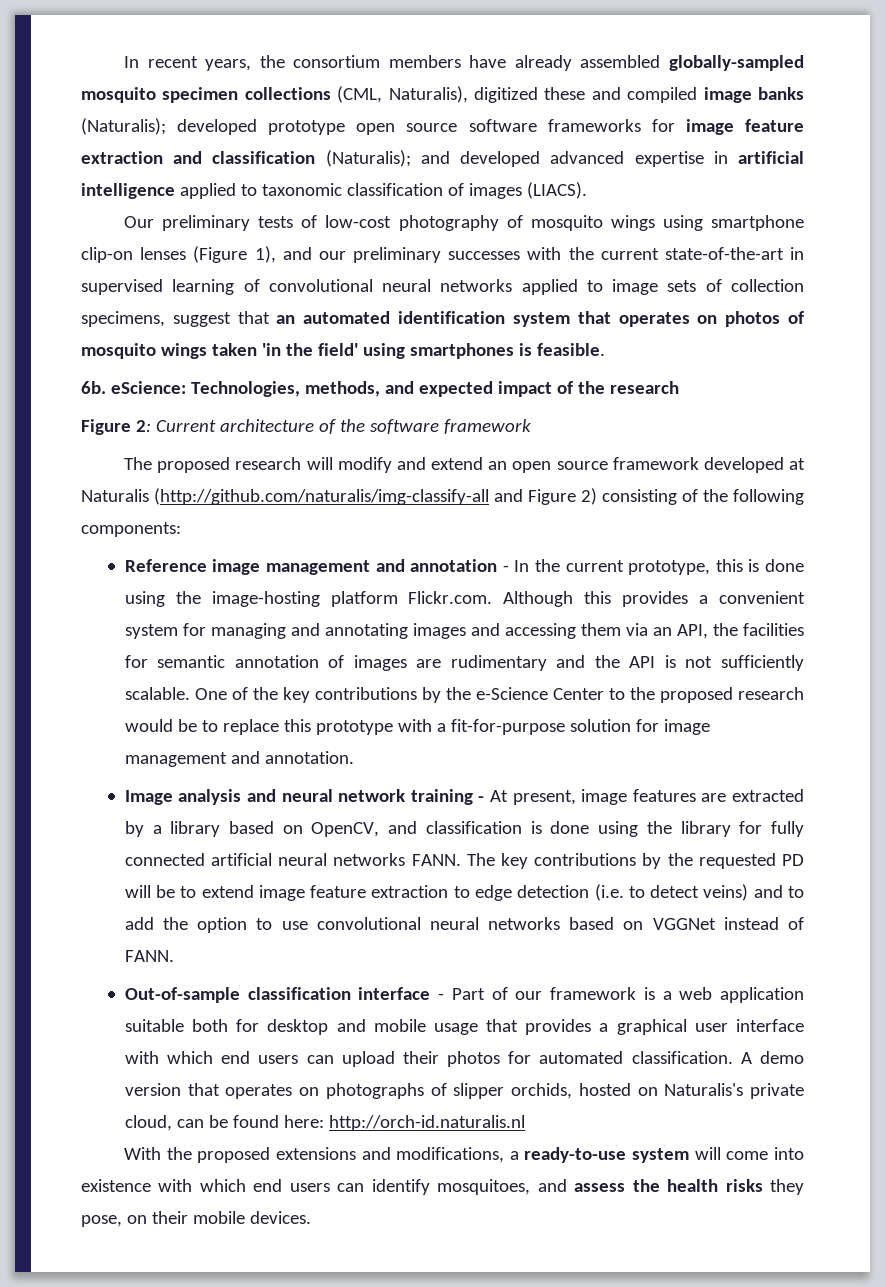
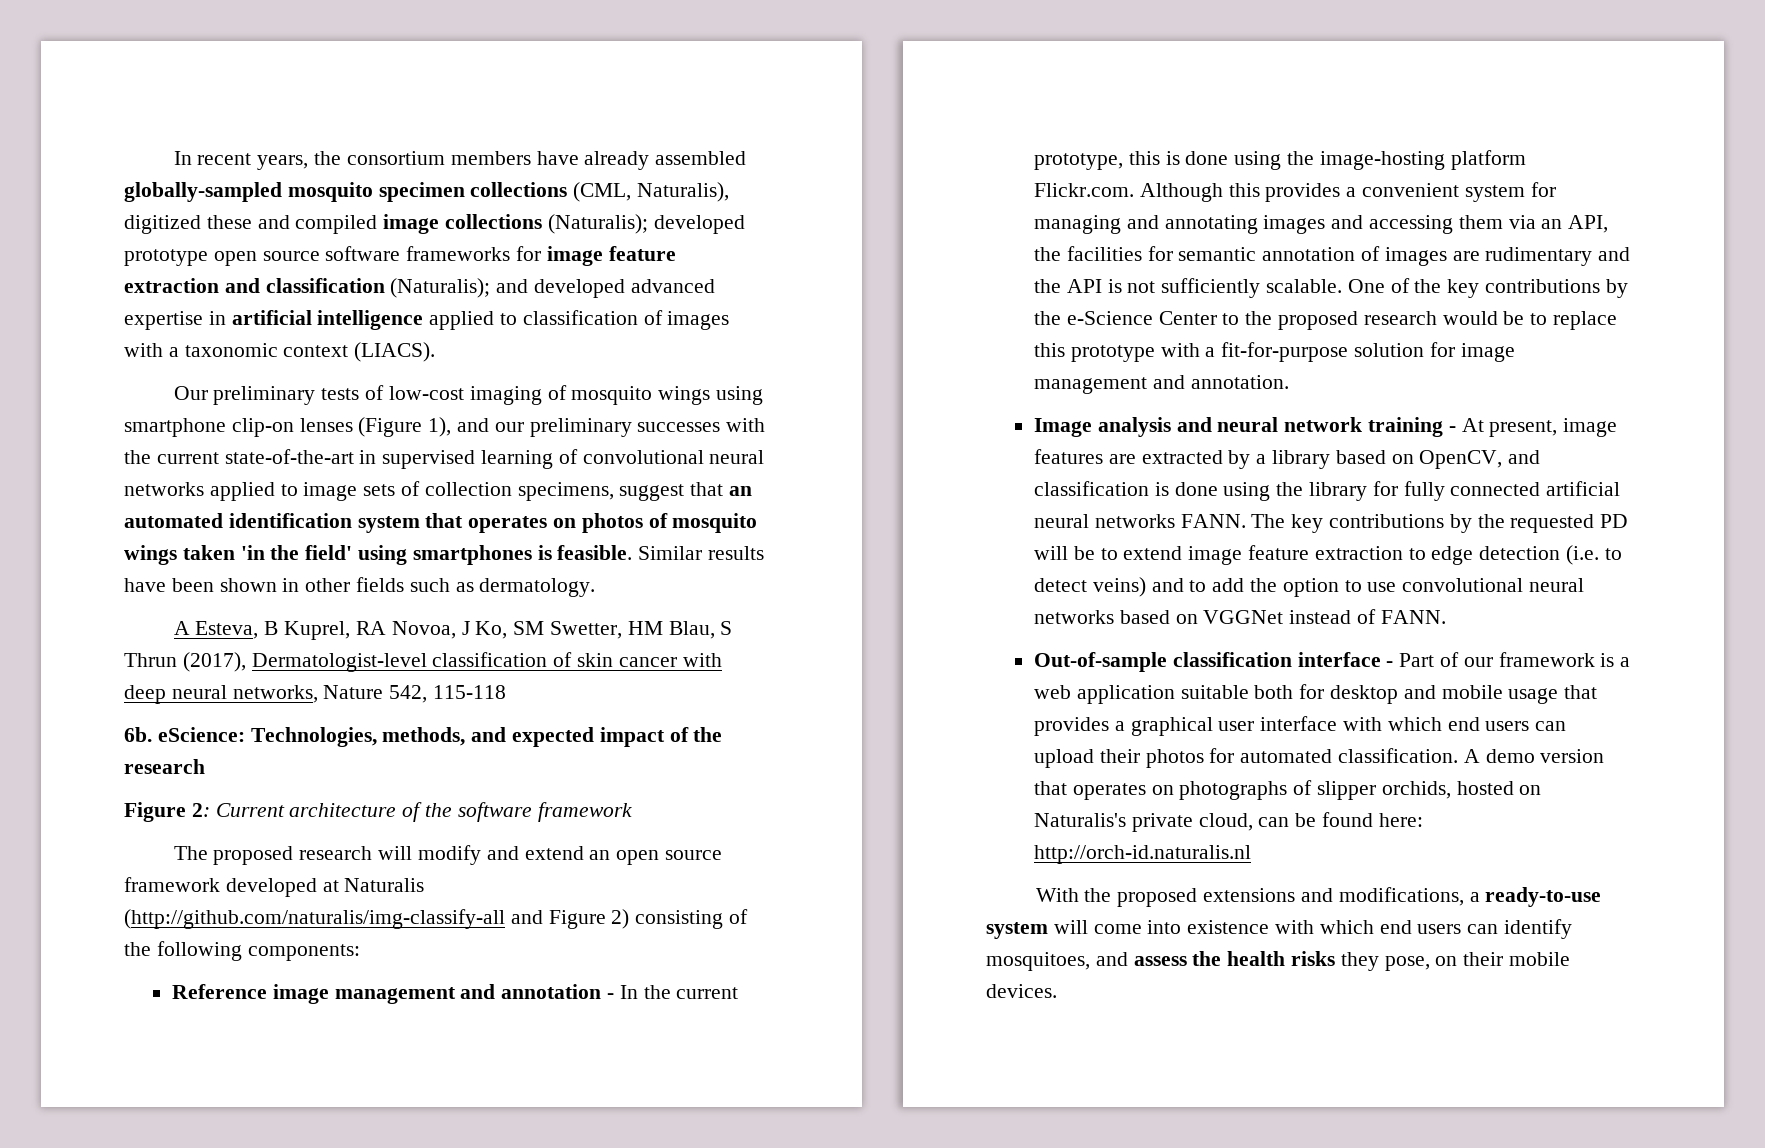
[757,87,804,100] banks -> [445,214,543,229] collections
[261,183,342,196] taxonomic -> (518, 319) none
(522, 191) none -> [124,343,349,357] with a taxonomic context
[398,215,499,231] photography -> [469,386,542,405] imaging
(605, 349) none -> [638,546,765,560] [124,577,596,597] [173,621,733,640] [124,652,722,672] [124,685,507,704] Similar results have been shown in other fields such as dermatology. // A Esteva, B Kuprel, RA Novoa, J Ko, SM Swetter, HM Blau, S Thrun (2017), Dermatologist-level classification of skin cancer with deep neural networks, Nature 542, 115-118

